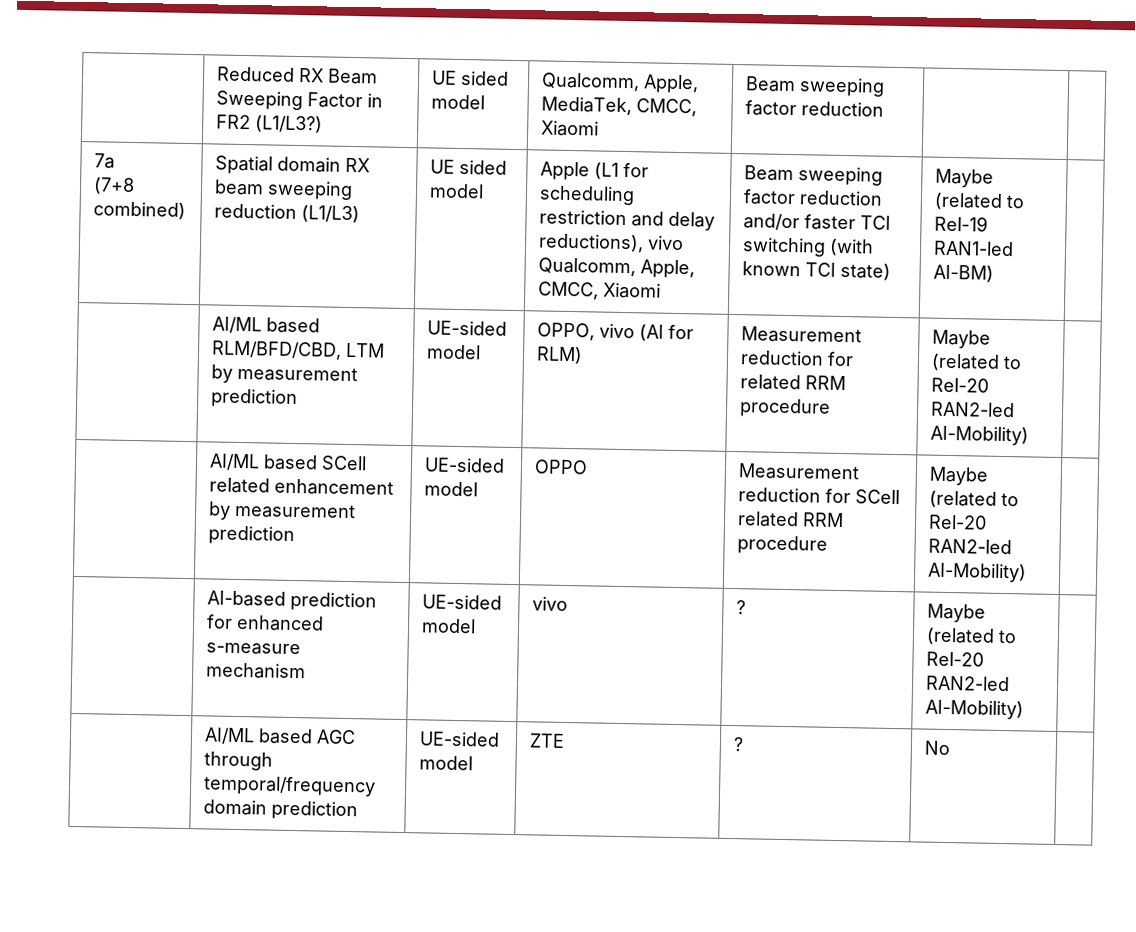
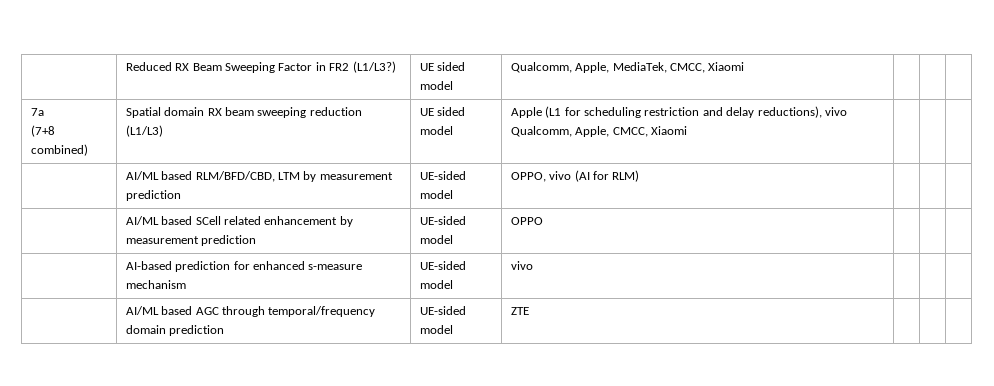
[744,76,885,97] [744,100,884,117] Beam sweeping factor reduction -> (745, 66) none
[743,165,883,186] [742,189,883,206] [742,213,891,231] [741,237,874,257] [741,261,891,281] [934,168,994,188] [933,192,1025,211] [933,215,988,232] [932,240,1014,257] [932,264,994,283] Beam sweeping factor reduction and/or faster TCI switching (with known TCI state) | Maybe (related to Rel-19 RAN1-led AI-BM) -> (688, 130) |
[740,326,862,344] [739,350,854,367] [739,374,846,391] [738,398,831,418] [931,329,991,349] [930,353,1022,372] [930,377,989,393] [929,401,1015,418] [929,425,1029,446] Measurement reduction for related RRM procedure | Maybe (related to Rel-20 RAN2-led AI-Mobility) -> (640, 176) |
[737,463,860,481] [737,487,900,505] [736,511,844,528] [736,535,828,555] [928,466,989,486] [928,490,1019,509] [927,514,987,530] [927,538,1012,555] [926,562,1027,583] Measurement reduction for SCell related RRM procedure | Maybe (related to Rel-20 RAN2-led AI-Mobility) -> (543, 221) |
[735,600,746,615] [926,603,986,623] [925,627,1017,646] [925,651,984,667] [924,675,1010,692] [924,699,1024,720] ? | Maybe (related to Rel-20 RAN2-led AI-Mobility) -> (533, 265) |
[732,737,744,752] [923,740,951,756] ? | No -> (529, 311) |

